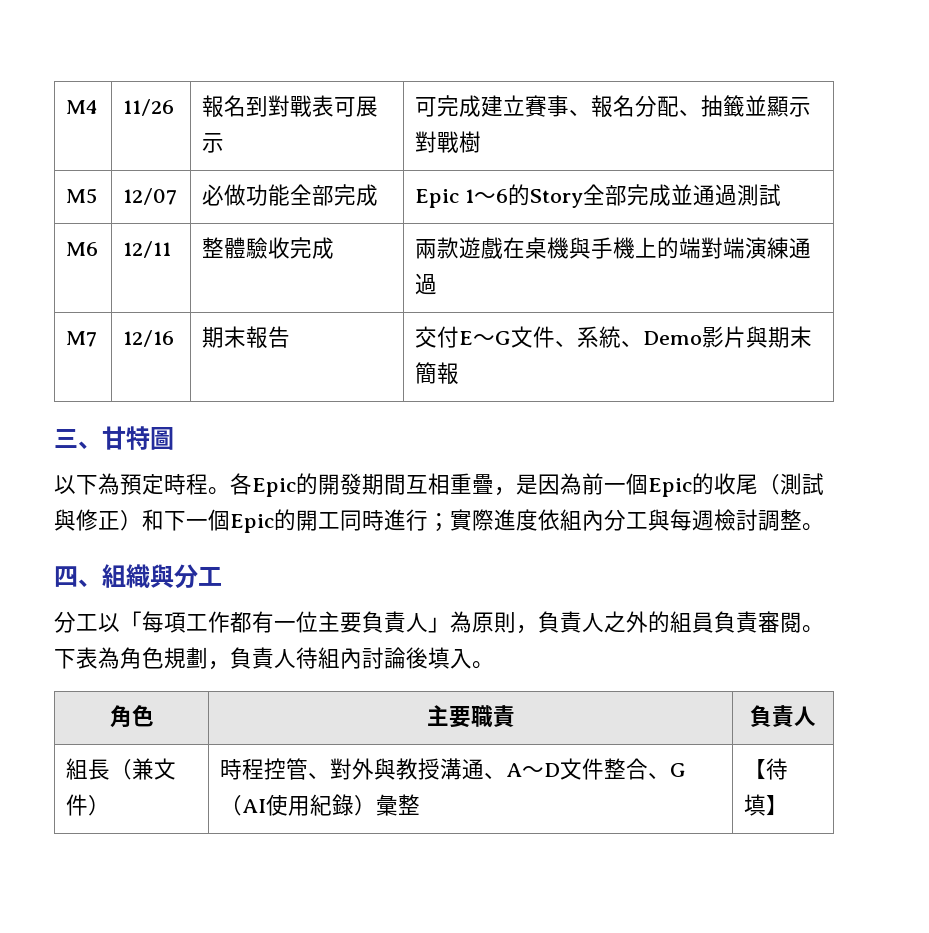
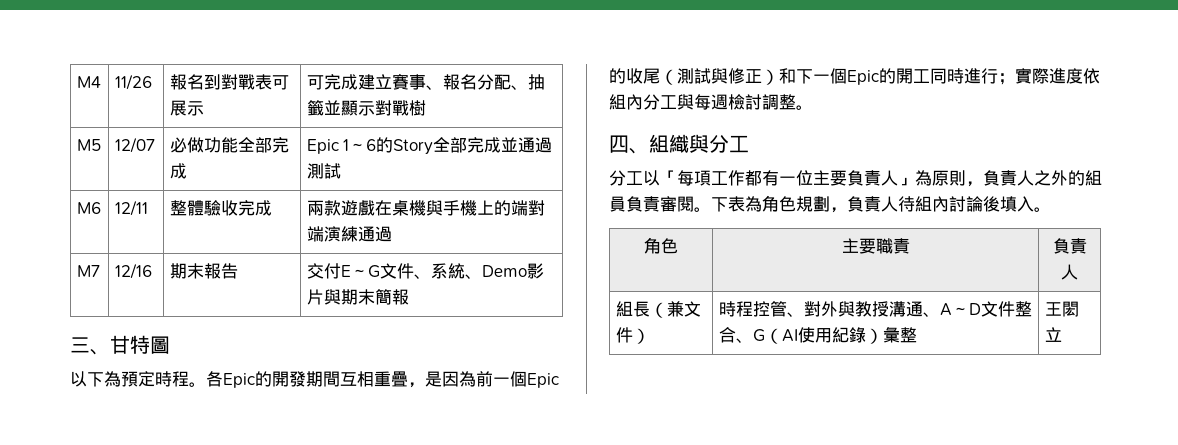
[744,758,789,780] [744,794,789,816] 【待填】 -> [1044,301,1079,317] [1044,327,1062,342] 王閎立

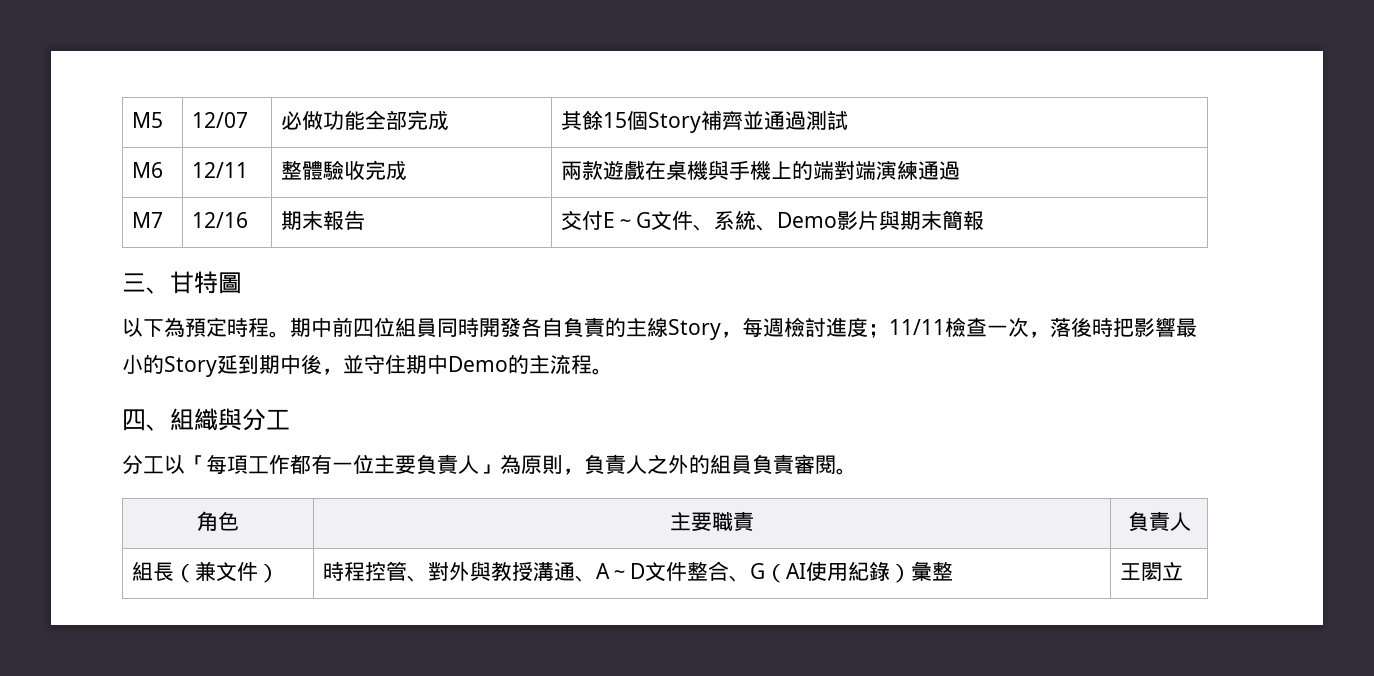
[76,76,101,88] [114,74,152,90] [169,74,289,90] [169,100,204,116] [306,73,545,90] [306,100,426,116] M4 | 11/26 | 報名到對戰表可展示 | 可完成建立賽事、報名分配、抽籤並顯示對戰樹 // -> (131, 120) none
[306,137,502,155] Epic 1～6的Story全部完成 -> [560,110,743,133] 其餘15個Story補齊
[206,371,559,388] [609,68,1100,85] [609,94,796,110] 各Epic的開發期間互相重疊，是因為前一個Epic的收尾（測試與修正）和下一個Epic的開工同時進行；實際進度依組內分工與每週檢討調整 -> [290,317,1197,340] [122,354,592,377] 期中前四位組員同時開發各自負責的主線Story，每週檢討進度；11/11檢查一次，落後時把影響最小的Story延到期中後，並守住期中Demo的主流程
[711,195,1051,213] 下表為角色規劃，負責人待組內討論後填入。 -> (857, 471) none

